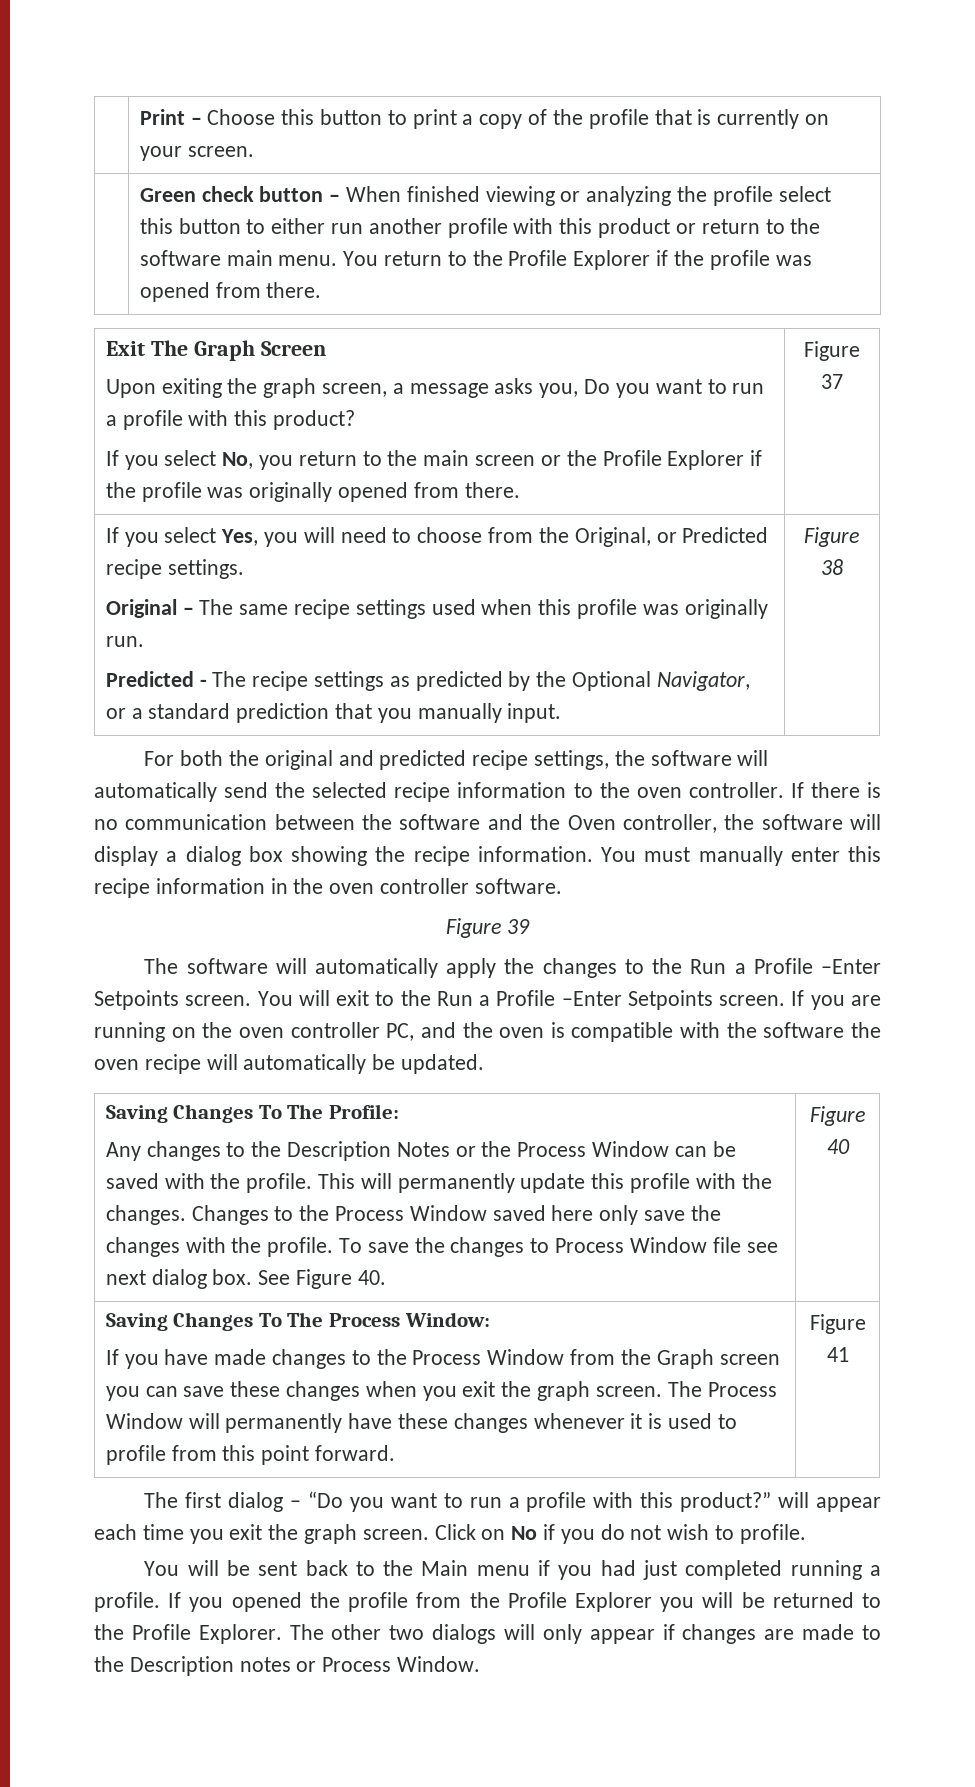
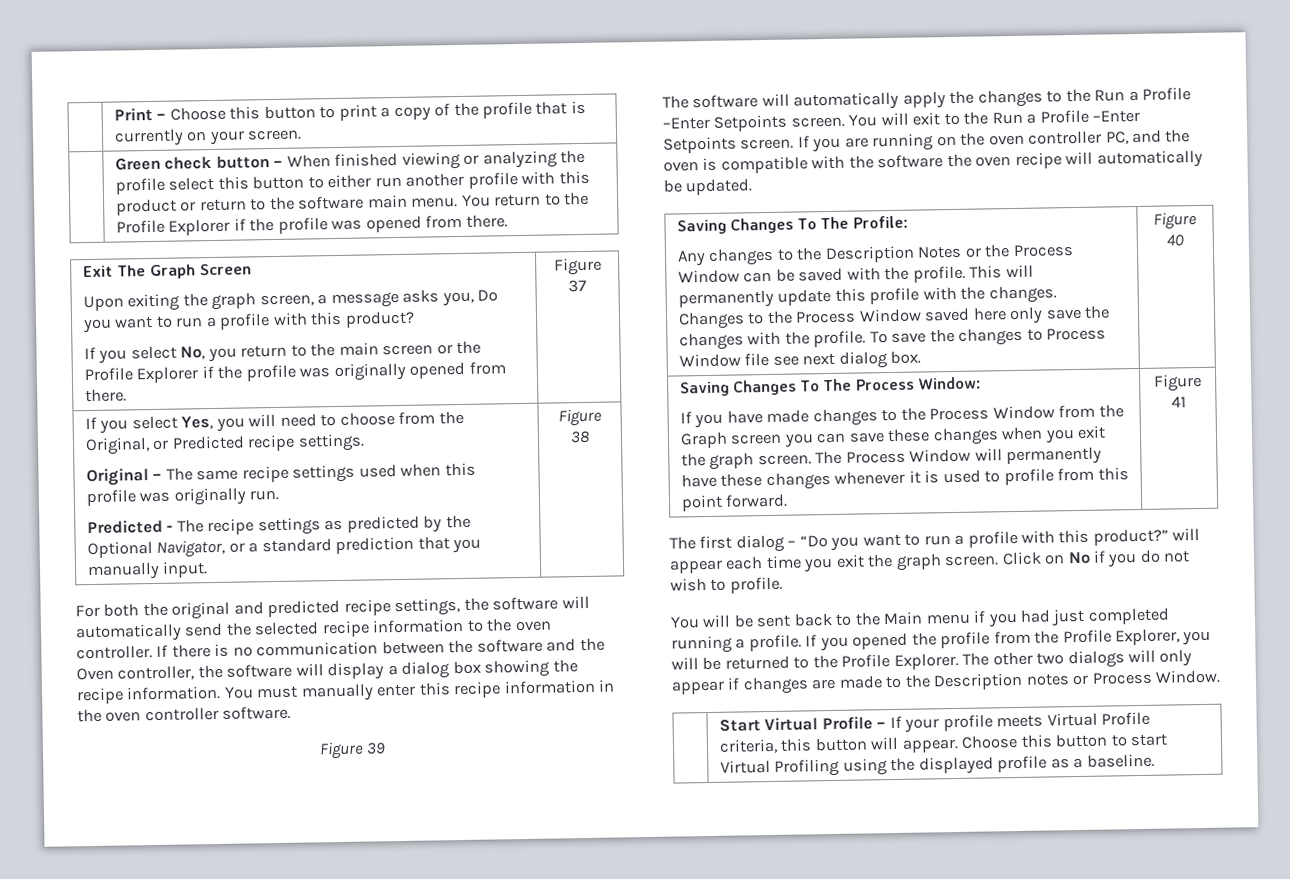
[258,1269,386,1289] See Figure 40. -> (922, 357) none
[574,1592,652,1612] Explorer -> [1115,628,1181,646] Explorer,
(481, 1664) none -> [718,711,1151,733] [718,733,1169,754] [719,753,1155,777] // | Start Virtual Profile – If your profile meets Virtual Profile criteria, this button will appear. Choose this button to start Virtual Profiling using the displayed profile as a baseline.

